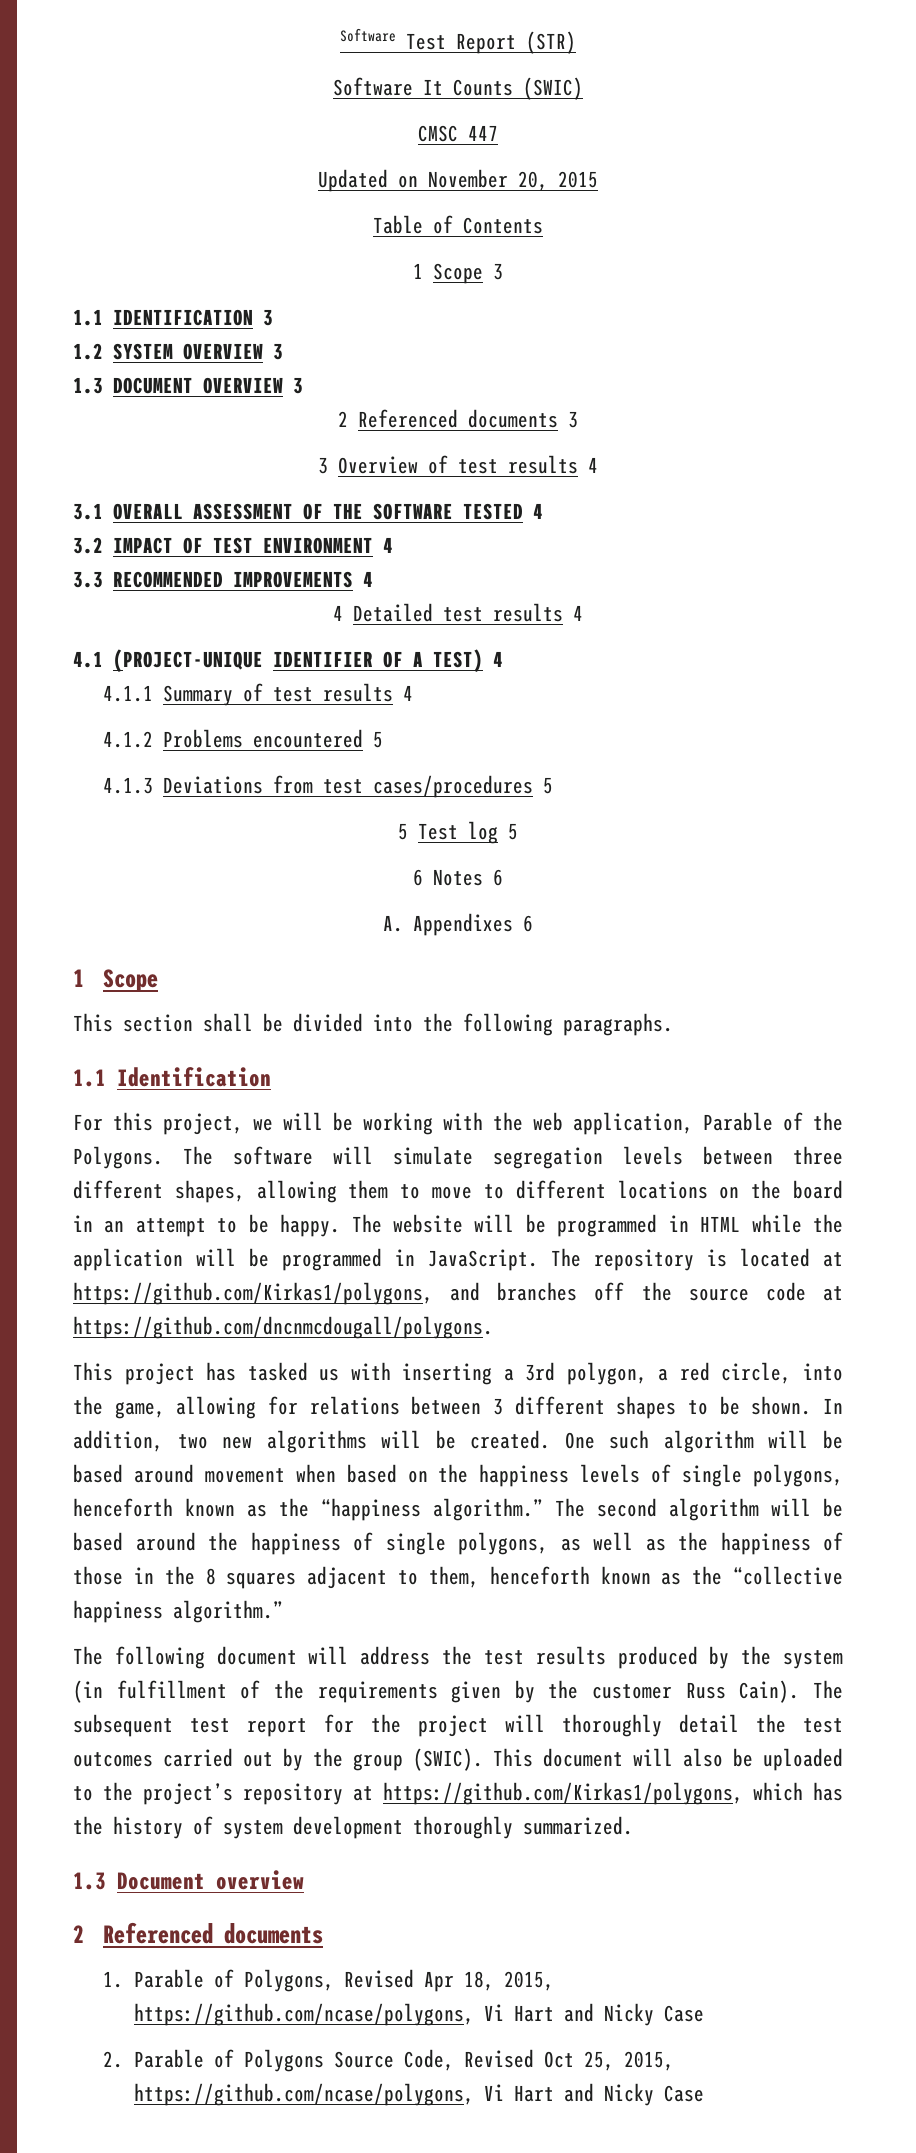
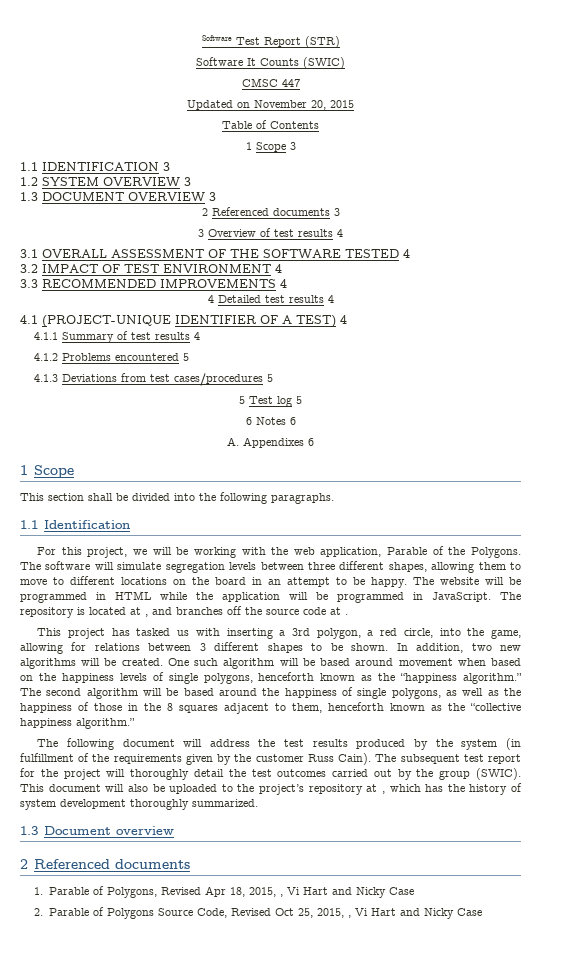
[73,1282,433,1305] https://github.com/Kirkas1/polygons, -> [145,614,148,617] ,
[73,1316,493,1339] https://github.com/dncnmcdougall/polygons. -> [345,614,348,615] .
[383,1782,743,1805] https://github.com/Kirkas1/polygons, -> [381,791,385,794] ,
[134,2003,475,2026] https://github.com/ncase/polygons, -> [279,894,283,897] ,
[134,2083,475,2106] https://github.com/ncase/polygons, -> [347,915,351,918] ,

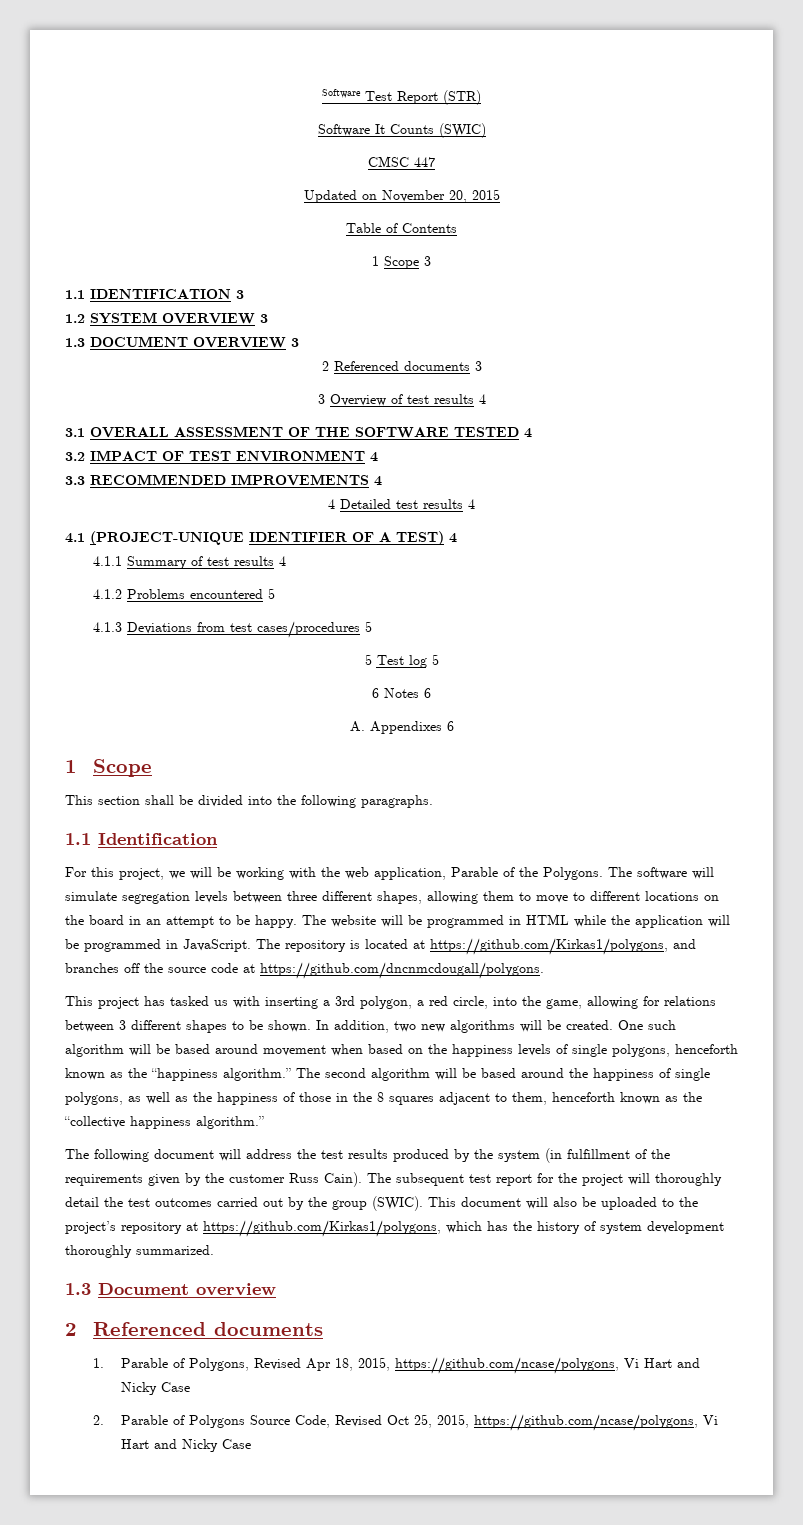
[145,614,148,617] , -> [430,938,668,955] https://github.com/Kirkas1/polygons,
[345,614,348,615] . -> [260,962,544,979] https://github.com/dncnmcdougall/polygons.
[381,791,385,794] , -> [203,1220,441,1237] https://github.com/Kirkas1/polygons,
[279,894,283,897] , -> [394,1357,619,1374] https://github.com/ncase/polygons,
[347,915,351,918] , -> [473,1414,698,1431] https://github.com/ncase/polygons,

